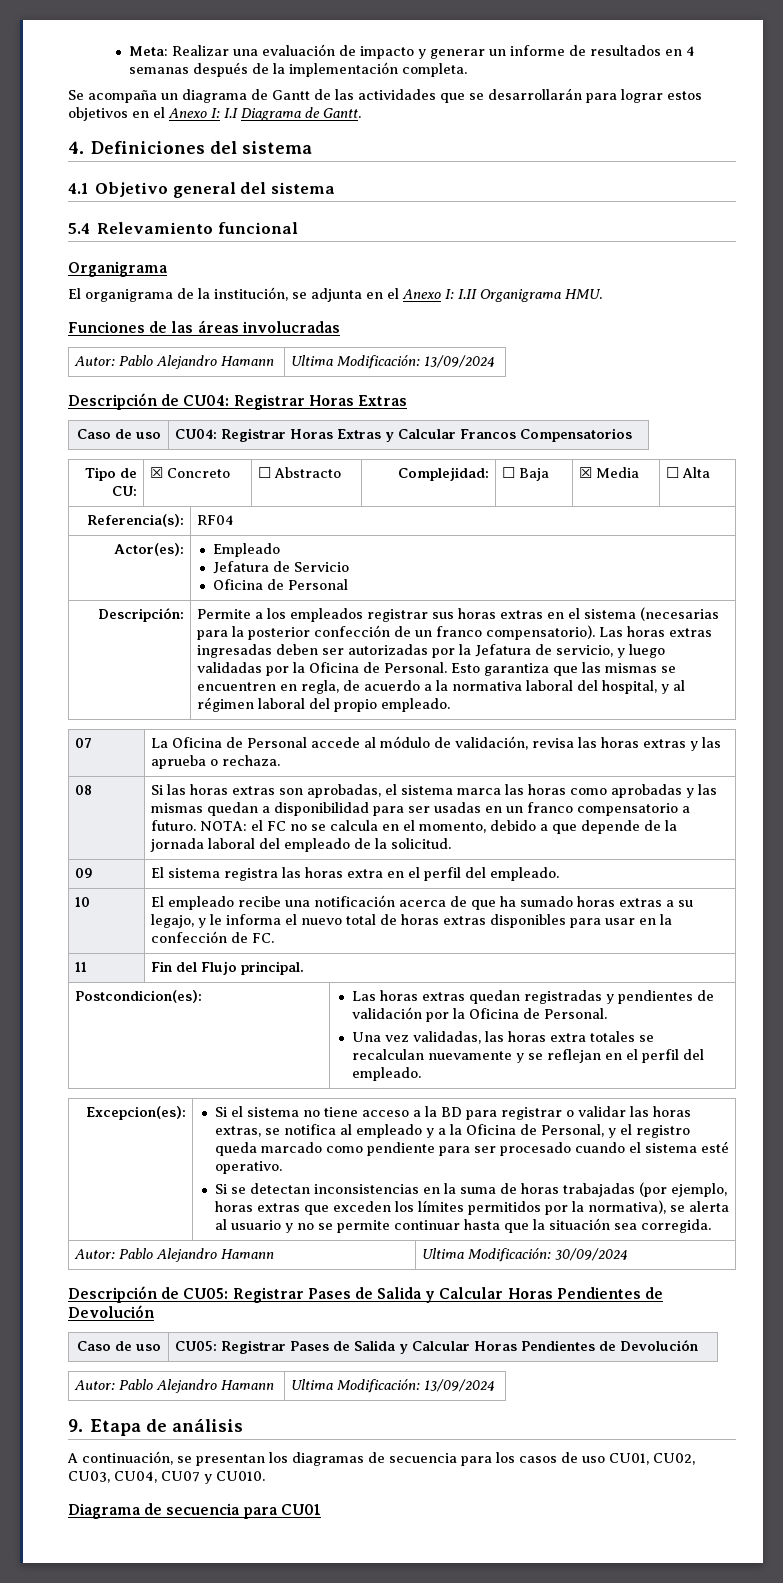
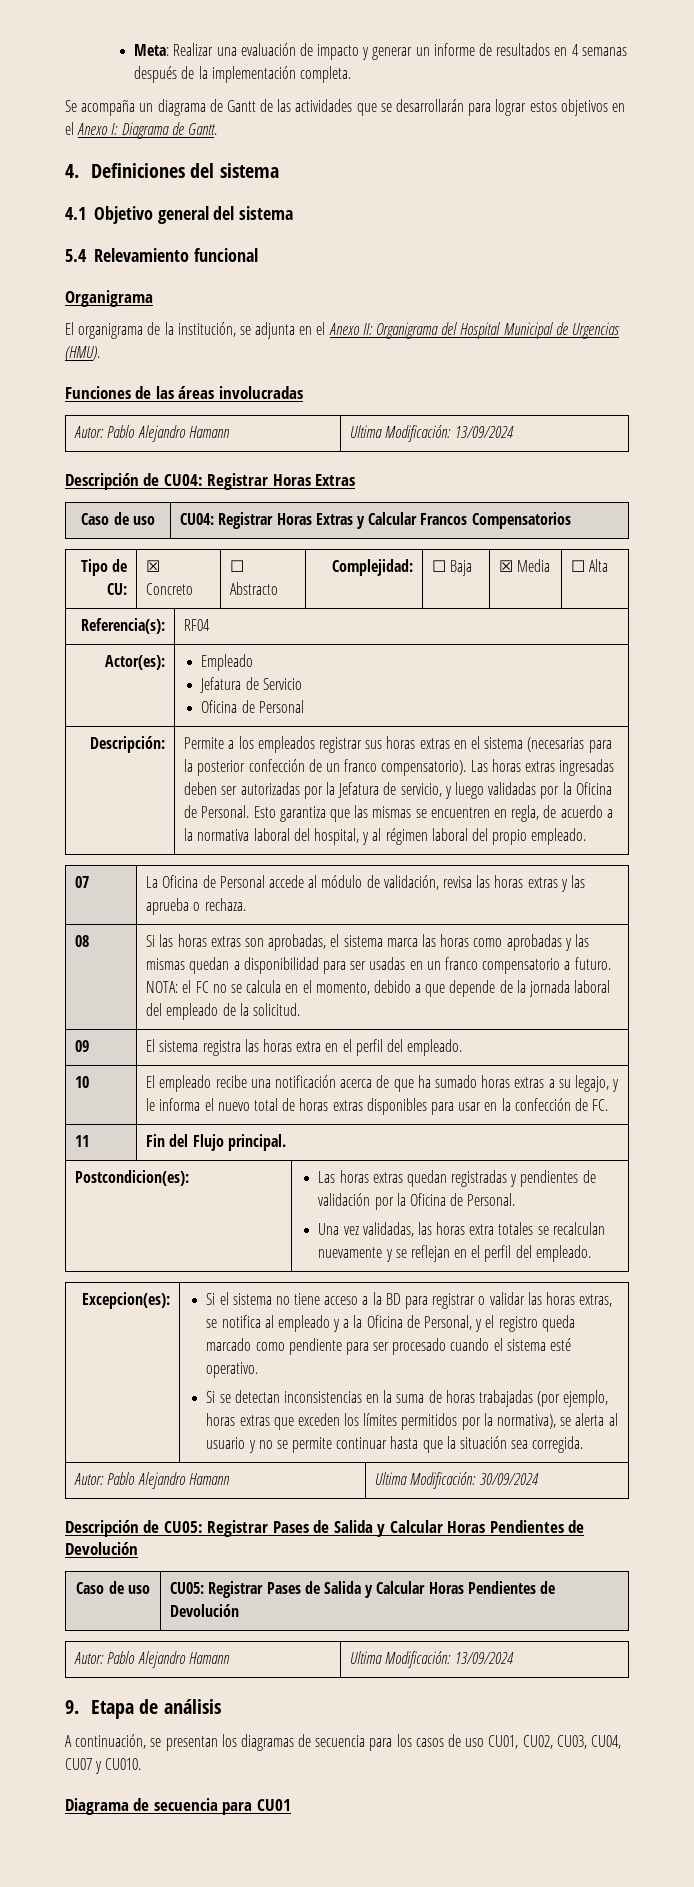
[224,108,238,118] I.I -> (119, 129) none
[445,289,602,302] I: I.II Organigrama HMU. -> [362,322,620,339] [65,346,100,361] II: Organigrama del Hospital Municipal de Urgencias (HMU).

